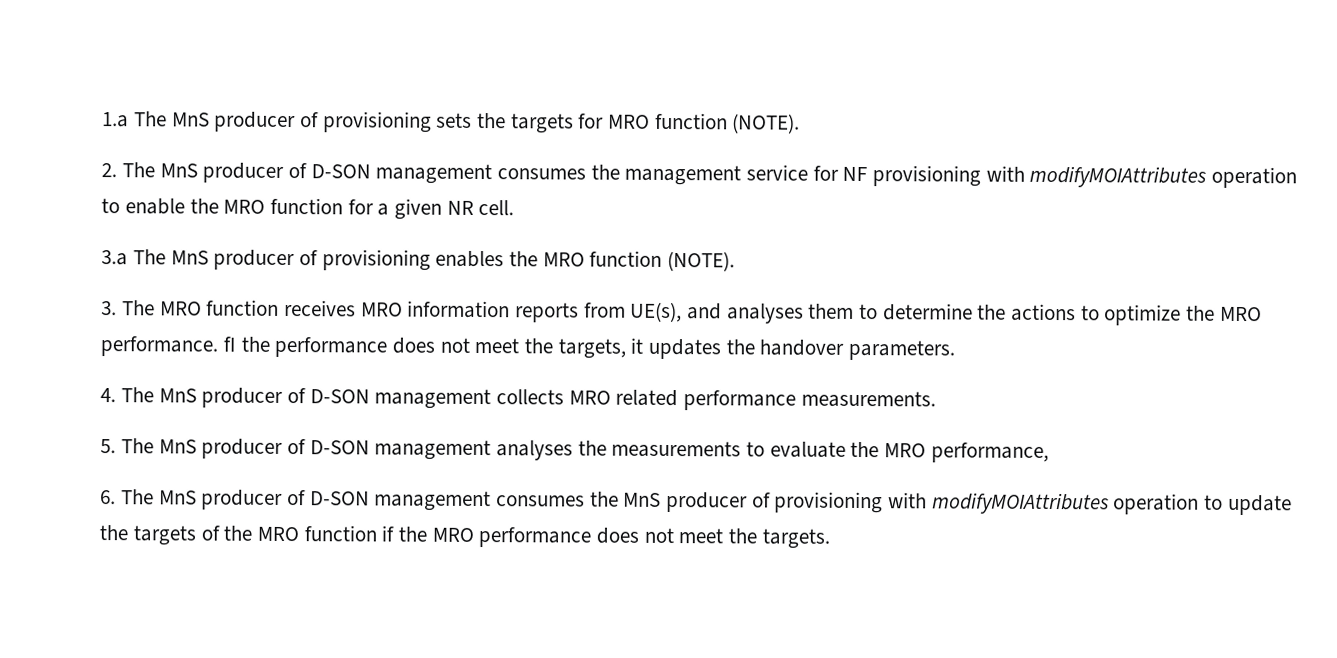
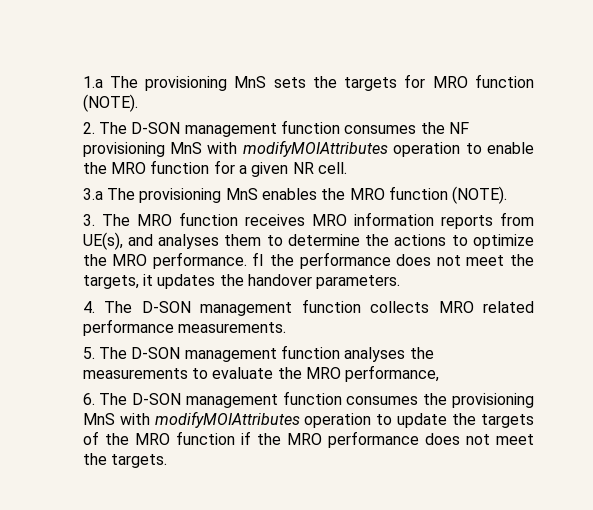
[171,111,432,133] MnS producer of provisioning -> [145,76,267,91] provisioning MnS
[159,162,839,186] MnS producer of D-SON management consumes the management service for -> [131,120,445,137] D-SON management function consumes the
(981, 176) none -> [170,142,203,154] MnS
[170,249,431,271] MnS producer of provisioning -> [139,188,258,203] provisioning MnS
[158,387,492,410] MnS producer of D-SON management -> [141,299,361,316] D-SON management function
[158,438,492,461] MnS producer of D-SON management -> [131,345,340,362] D-SON management function
[158,489,884,514] MnS producer of D-SON management consumes the MnS producer of provisioning -> [132,391,534,408] [82,413,115,425] D-SON management function consumes the provisioning MnS

